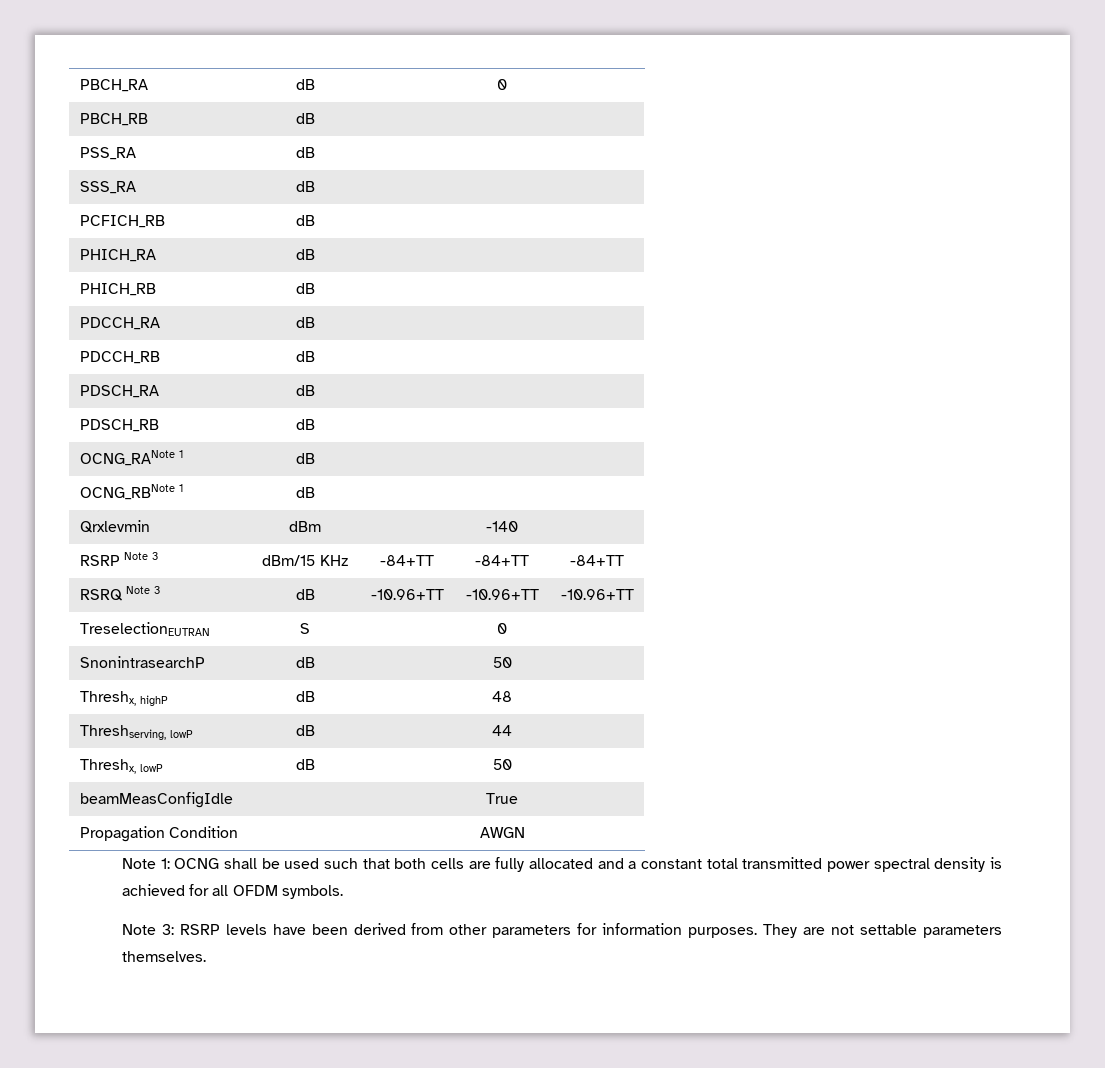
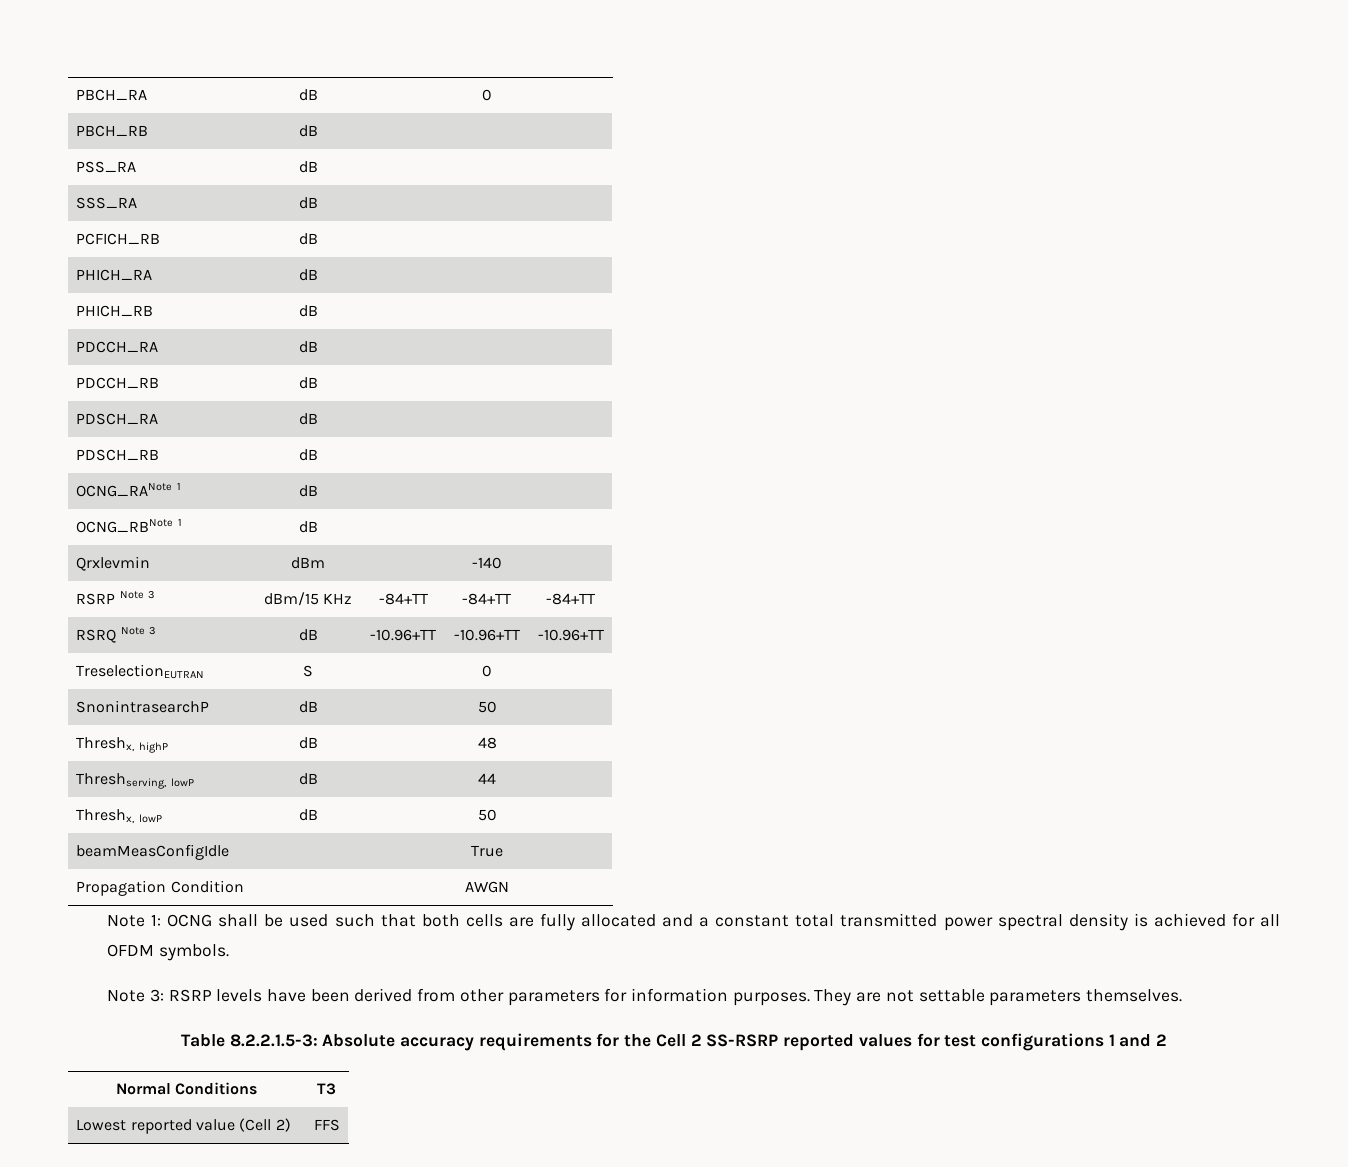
(206, 956) none -> [180,1033,1168,1051] [115,1082,258,1095] [317,1083,336,1095] [76,1118,291,1134] [313,1119,340,1131] // Table 8.2.2.1.5-3: Absolute accuracy requirements for the Cell 2 SS-RSRP reported values for test configurations 1 and 2 // Normal Conditions | T3 // Lowest reported value (Cell 2) | FFS

